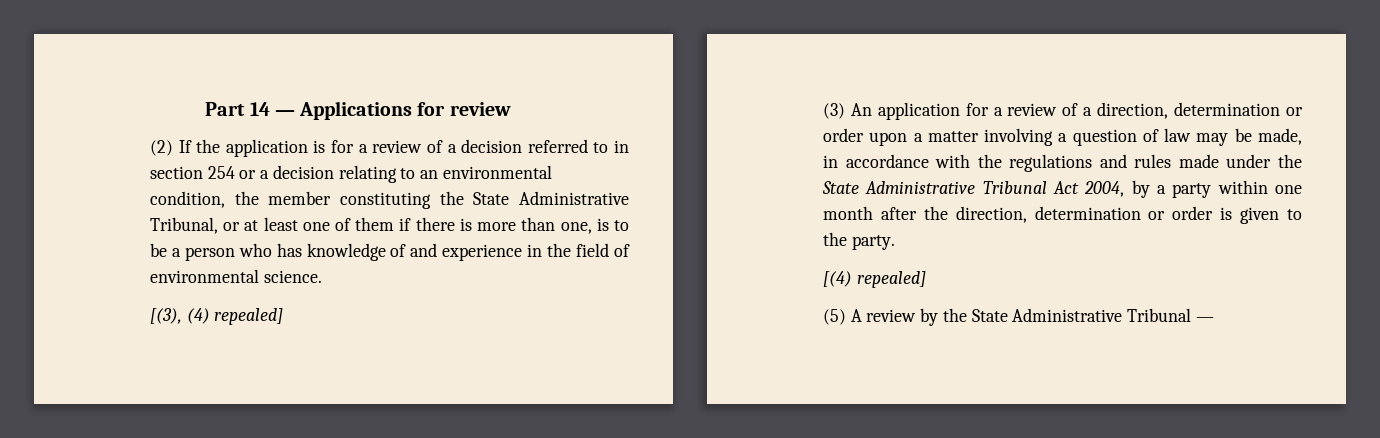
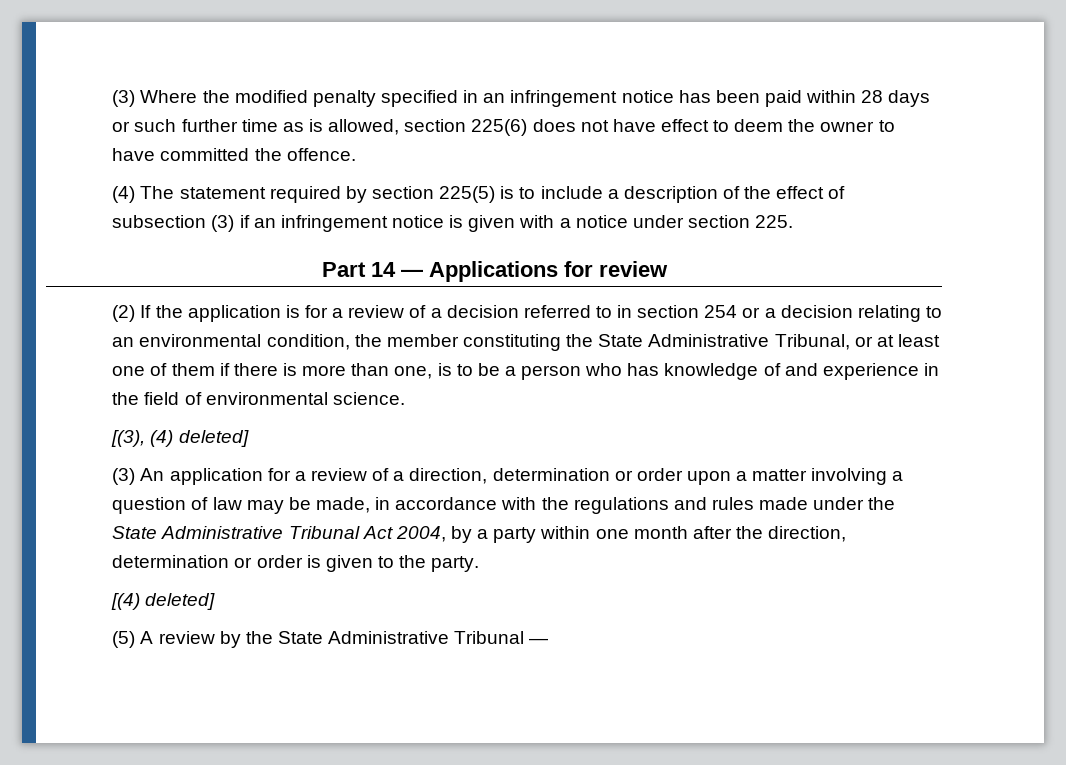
(205, 109) none -> [112,90,931,107] [112,119,895,136] [112,148,356,161] [112,186,846,203] [112,215,794,232] (3) Where the modified penalty specified in an infringement notice has been paid within 28 days or such further time as is allowed, section 225(6) does not have effect to deem the owner to have committed the offence. // (4) The statement required by section 225(5) is to include a description of the effect of subsection (3) if an infringement notice is given with a notice under section 225. //
[214,308,284,325] repealed] -> [178,430,249,447] deleted]
[856,271,926,288] repealed] -> [145,593,216,610] deleted]

